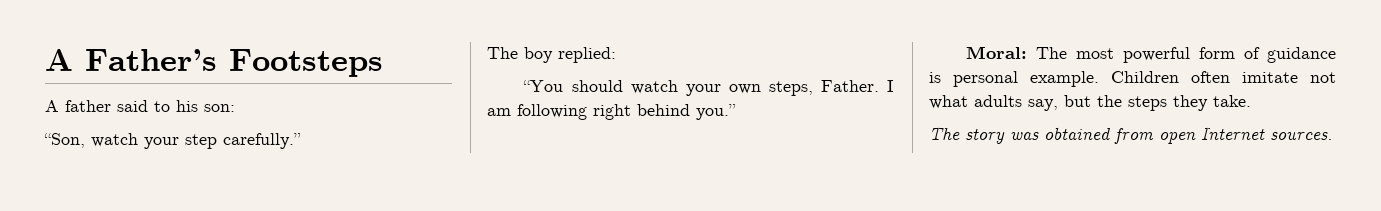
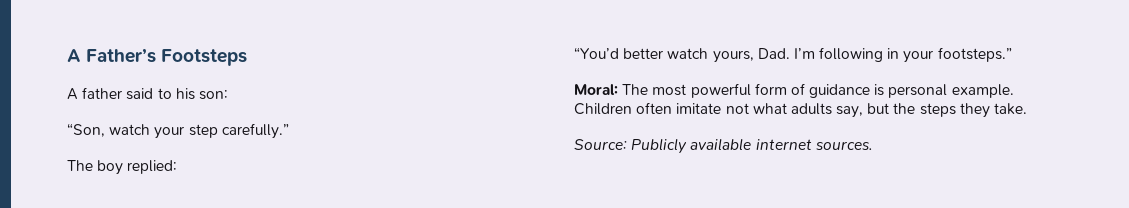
[523,80,894,96] [487,104,736,120] “You should watch your own steps, Father. I am following right behind you.” -> [574,47,1012,63] “You’d better watch yours, Dad. I’m following in your footsteps.”
[929,127,1265,144] The story was obtained from open Internet -> [574,138,812,154] Source: Publicly available internet

